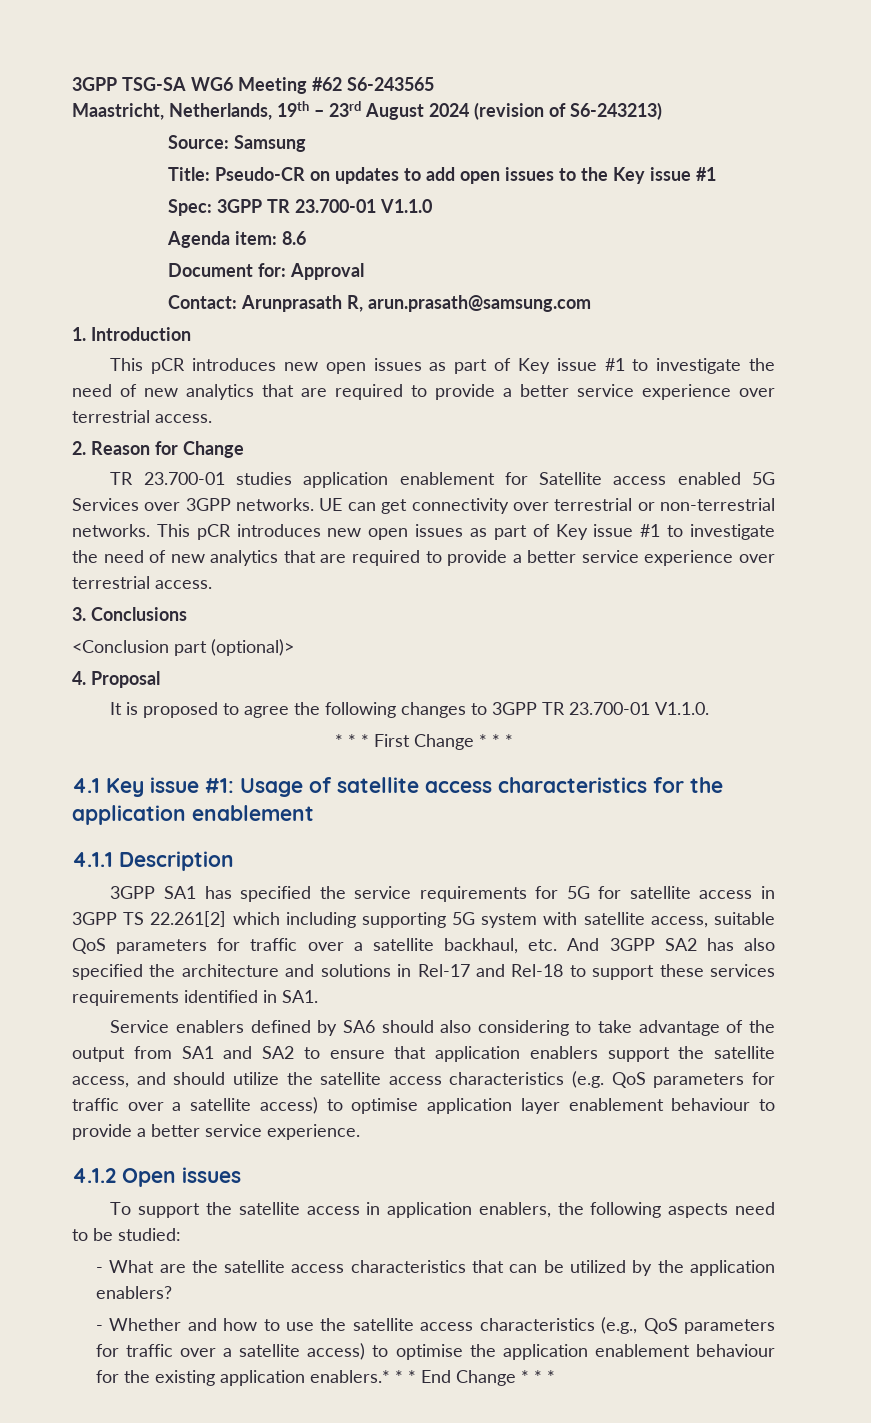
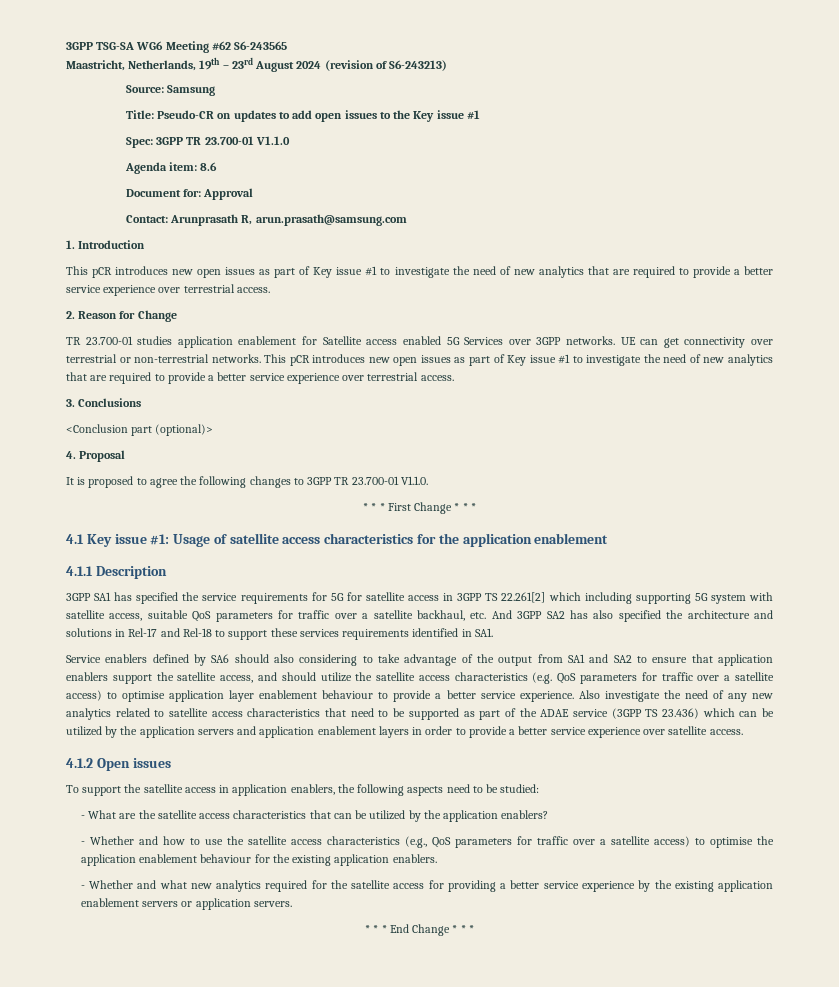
(360, 1132) none -> [578,690,773,702] [66,708,774,720] [66,726,743,738] Also investigate the need of any new analytics related to satellite access characteristics that need to be supported as part of the ADAE service (3GPP TS 23.436) which can be utilized by the application servers and application enablement layers in order to provide a better service experience over satellite access.
[309,1370,390,1383] enablers.* -> [392,854,437,863] [80,880,774,892] [80,898,292,910] [365,925,371,933] enablers. // - Whether and what new analytics required for the satellite access for providing a better service experience by the existing application enablement servers or application servers. // *

